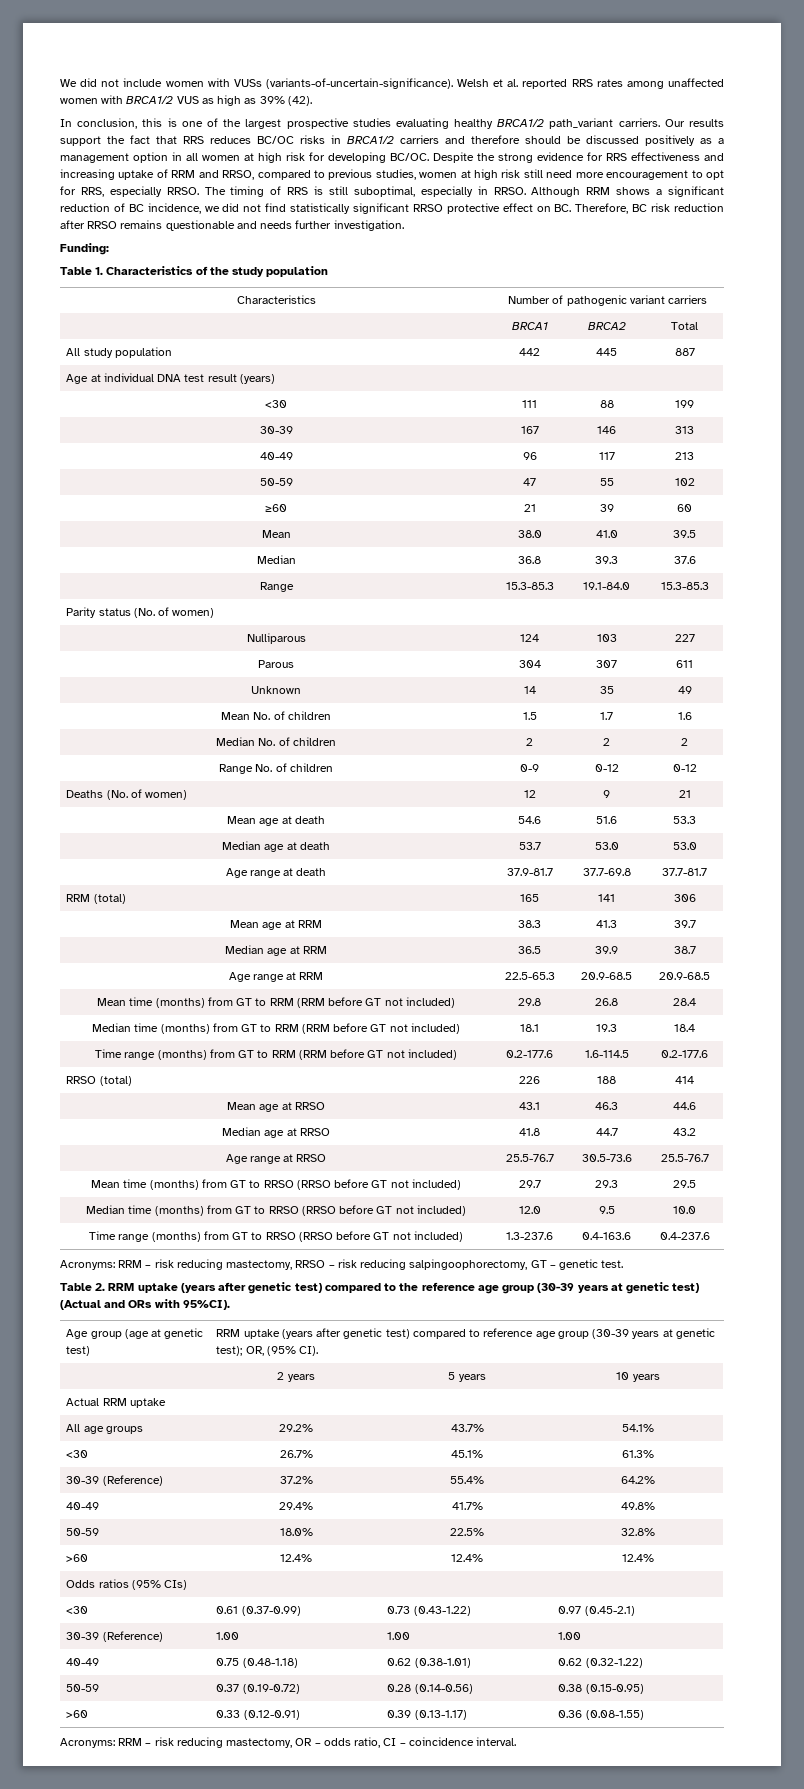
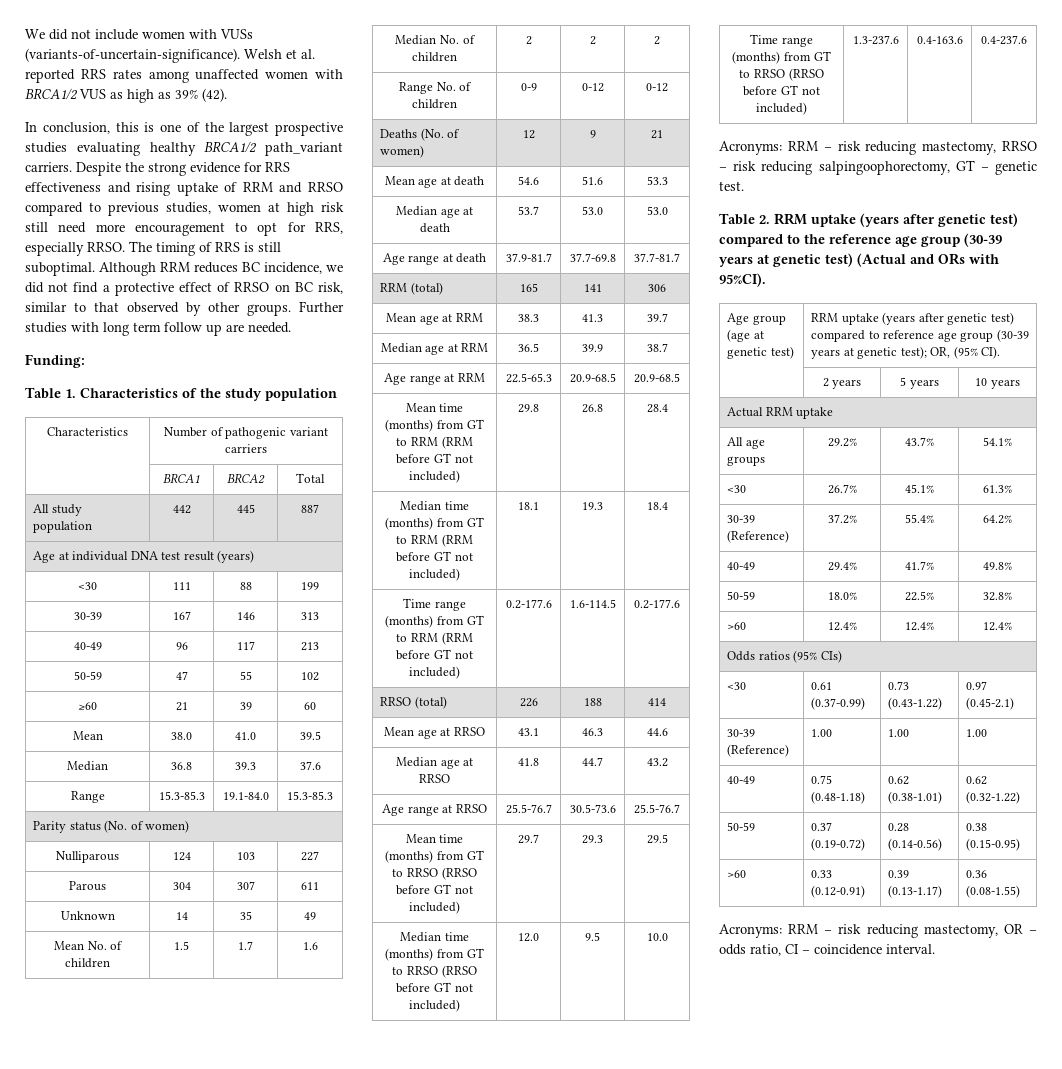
[664,119,724,127] [60,135,724,146] [60,152,429,163] Our results support the fact that RRS reduces BC/OC risks in BRCA1/2 carriers and therefore should be discussed positively as a management option in all women at high risk for developing BC/OC. -> (72, 167) none
[60,169,115,180] increasing -> [136,182,171,196] rising
[222,170,255,180] RRSO, -> [308,182,343,192] RRSO
[353,186,725,197] [60,203,125,212] suboptimal, especially in RRSO. Although RRM shows a significant reduction of -> [25,262,238,276] suboptimal. Although RRM reduces
[290,203,725,214] [60,220,404,231] statistically significant RRSO protective effect on BC. Therefore, BC risk reduction after RRSO remains questionable and needs further investigation. -> [102,282,343,296] [25,301,344,316] [25,322,291,336] a protective effect of RRSO on BC risk, similar to that observed by other groups. Further studies with long term follow up are needed.

